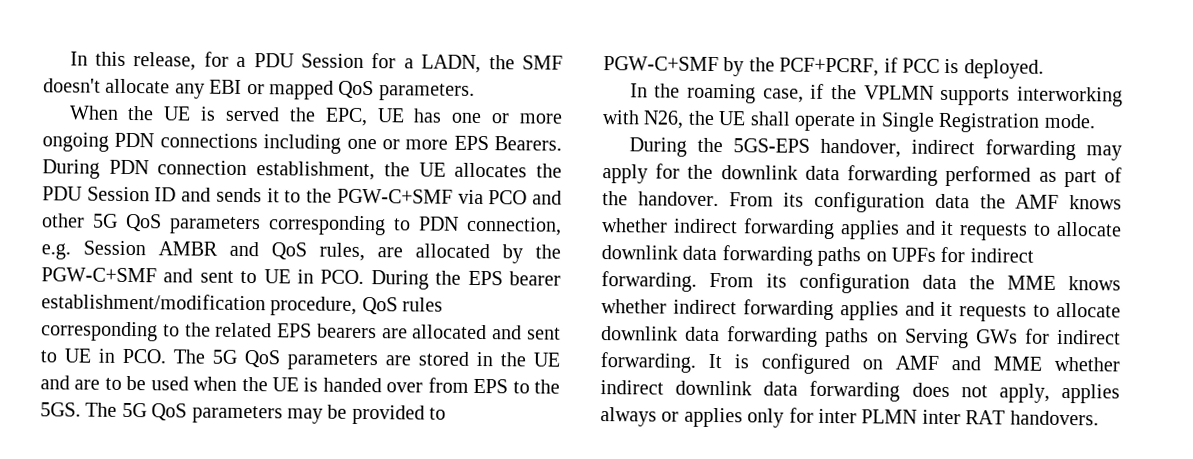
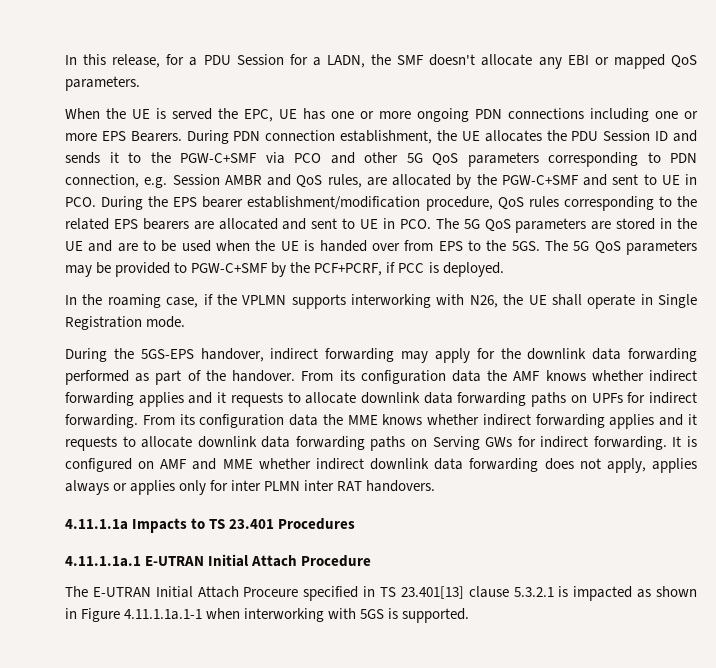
(1099, 418) none -> [65,518,356,533] [65,554,372,567] [65,586,698,601] [65,608,470,623] // 4.11.1.1a Impacts to TS 23.401 Procedures // 4.11.1.1a.1 E-UTRAN Initial Attach Procedure // The E-UTRAN Initial Attach Proceure specified in TS 23.401[13] clause 5.3.2.1 is impacted as shown in Figure 4.11.1.1a.1-1 when interworking with 5GS is supported.

